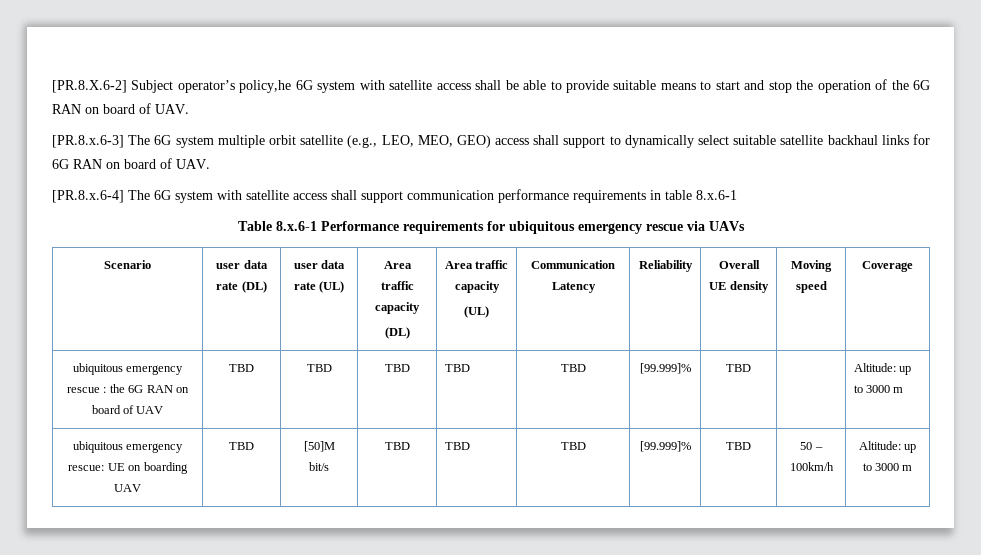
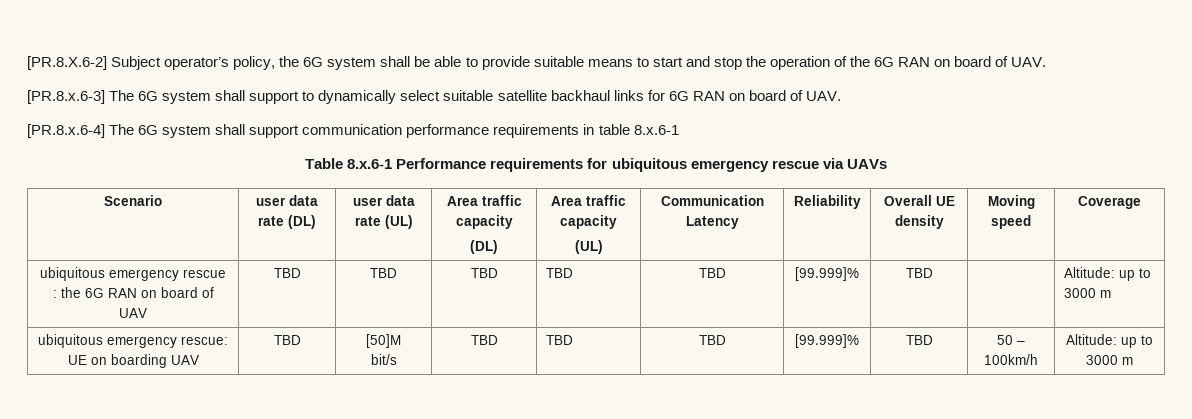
[239,80,471,93] policy,he 6G system with satellite access -> [233,56,377,70] policy, the 6G system
[217,135,530,148] multiple orbit satellite (e.g., LEO, MEO, GEO) access -> (212, 97) none
[217,190,327,200] with satellite access -> (212, 131) none

